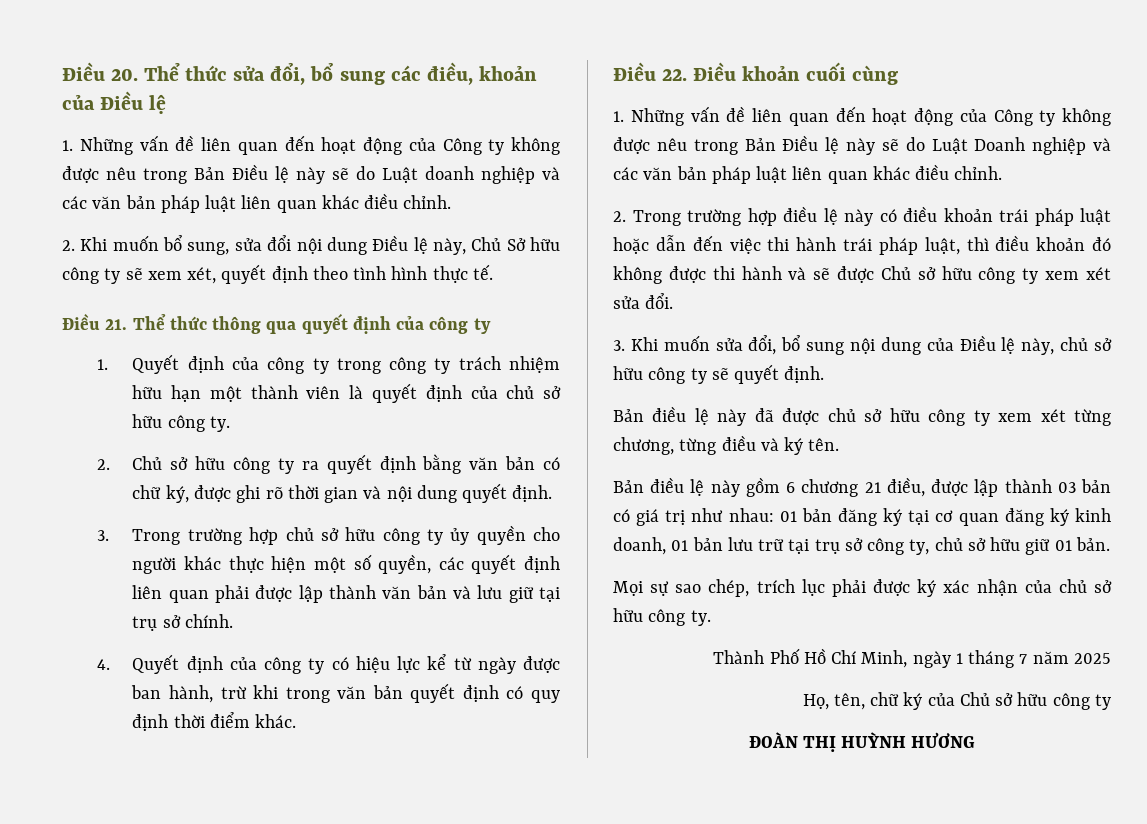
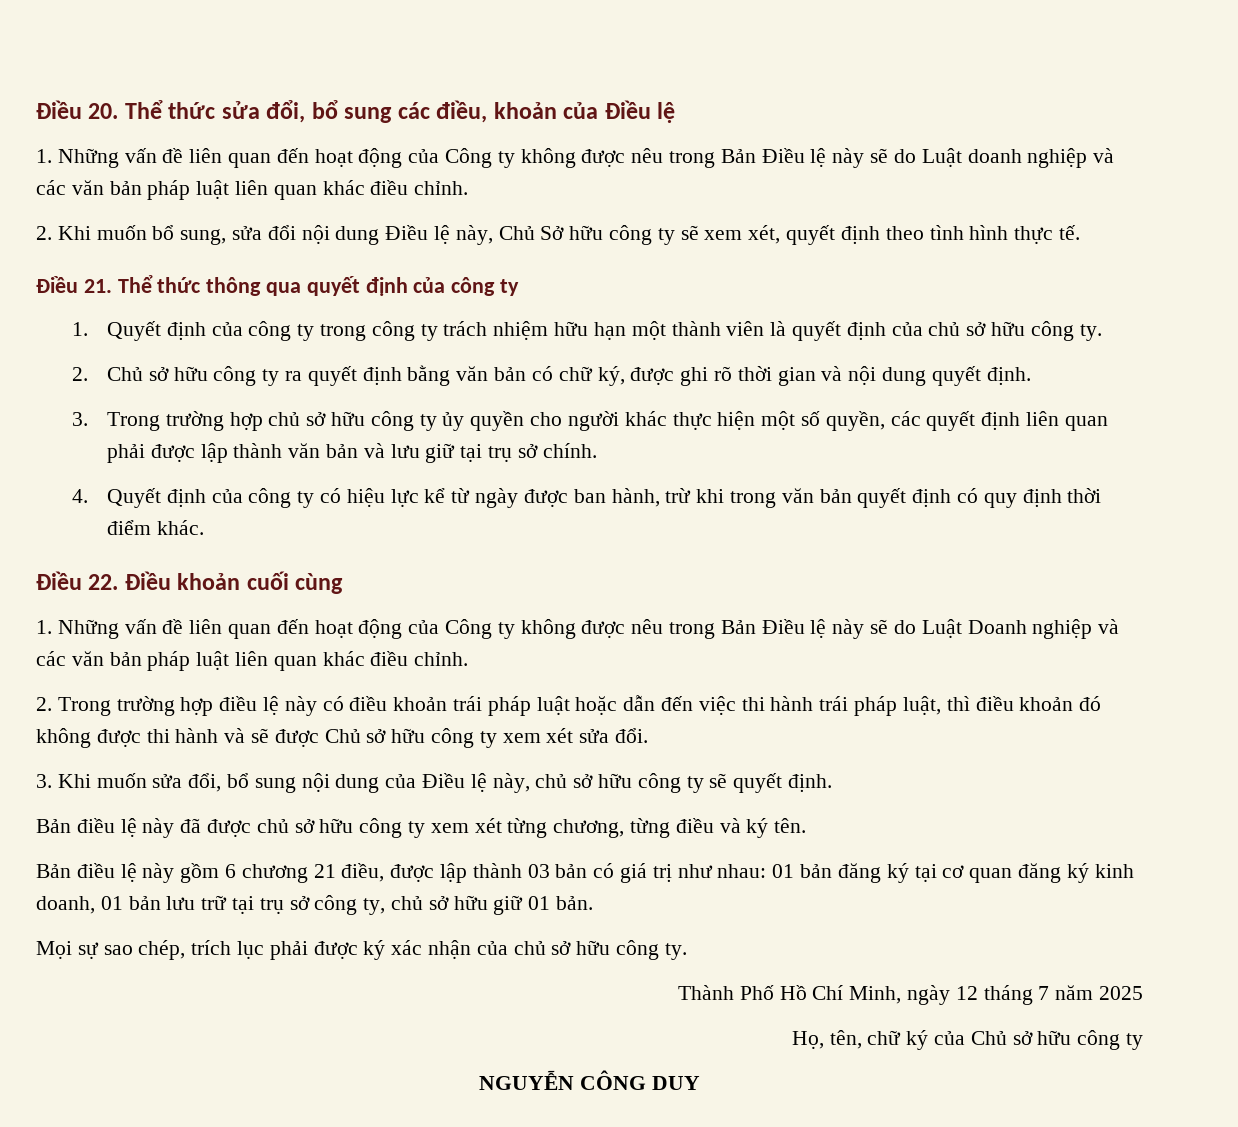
[955,653,963,664] 1 -> [955,986,978,1000] 12
[748,732,976,752] ĐOÀN THỊ HUỲNH HƯƠNG -> [479,1070,700,1090] NGUYỄN CÔNG DUY

